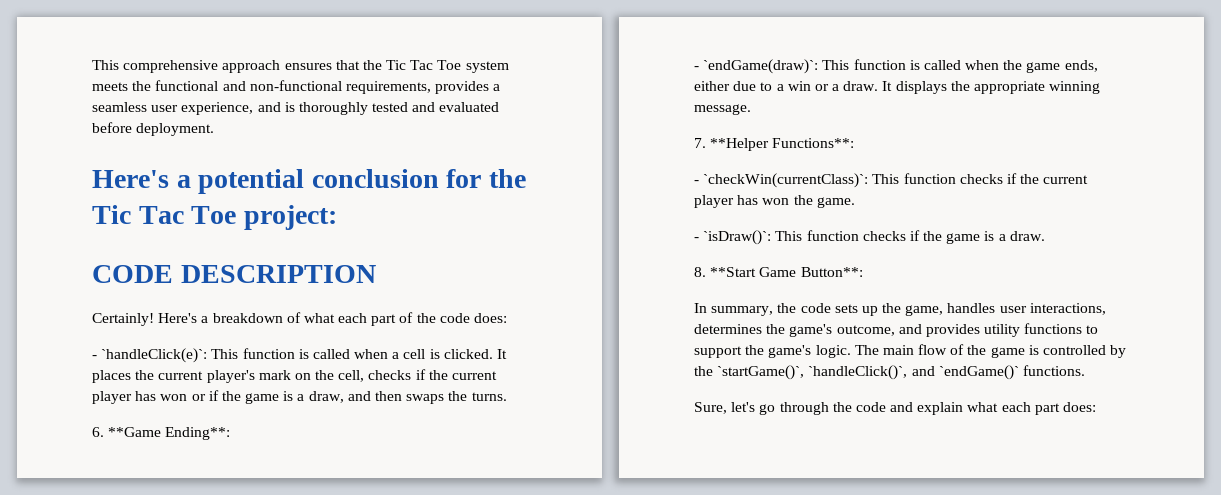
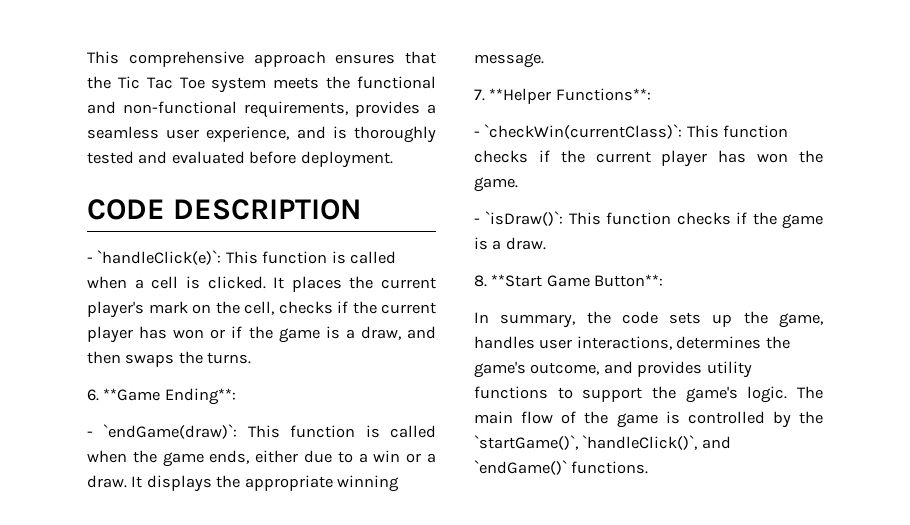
[92,169,526,194] [92,205,337,230] [92,265,376,283] [92,312,508,326] Here's a potential conclusion for the Tic Tac Toe project: // CODE DESCRIPTION // Certainly! Here's a breakdown of what each part of the code does: -> [87,199,363,220] CODE DESCRIPTION
[694,402,1097,415] // Sure, let's go through the code and explain what each part does: -> (649, 467) none

